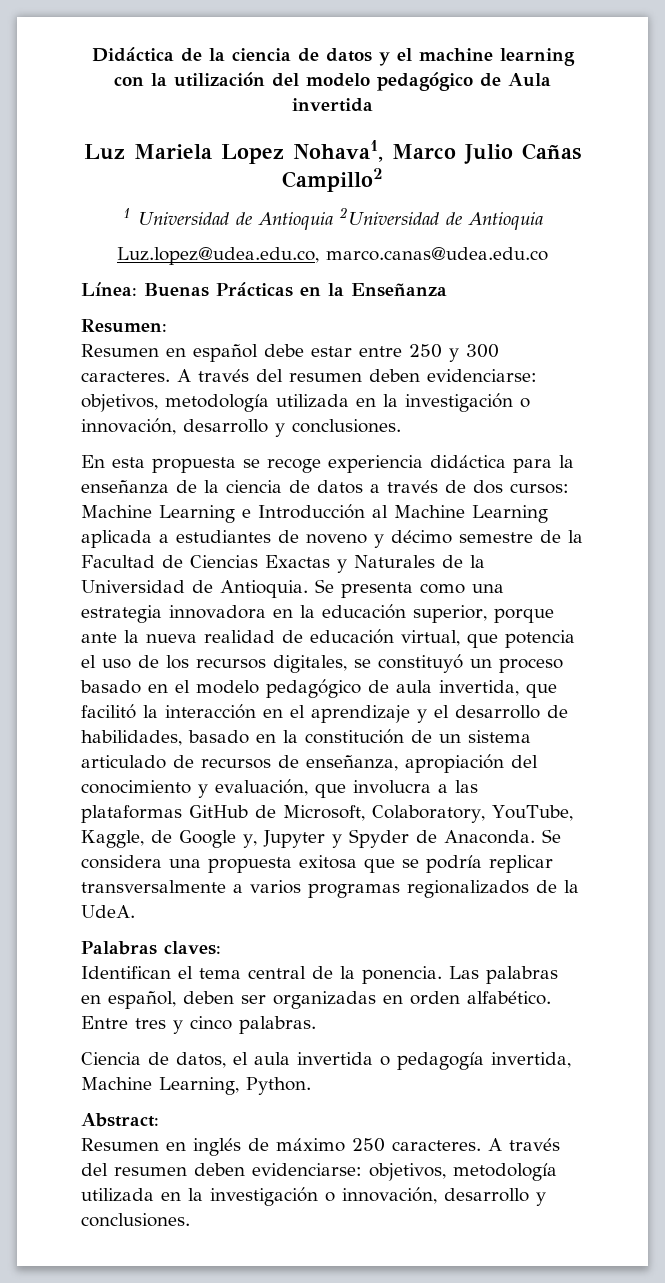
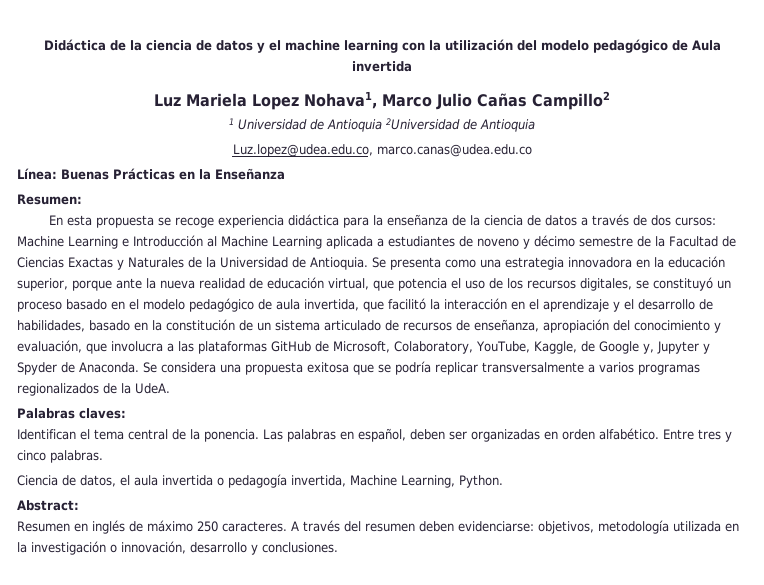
[81,344,499,362] [81,369,537,382] [81,393,530,412] [81,418,401,437] // Resumen en español debe estar entre 250 y 300 caracteres. A través del resumen deben evidenciarse: objetivos, metodología utilizada en la investigación o innovación, desarrollo y conclusiones. -> (82, 199) none

